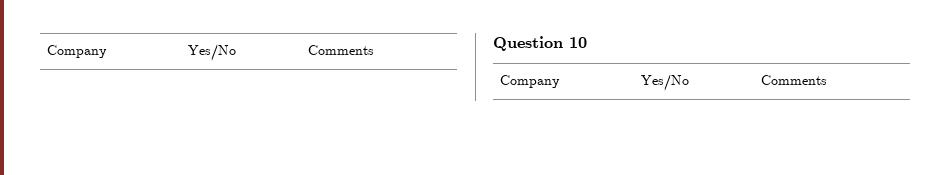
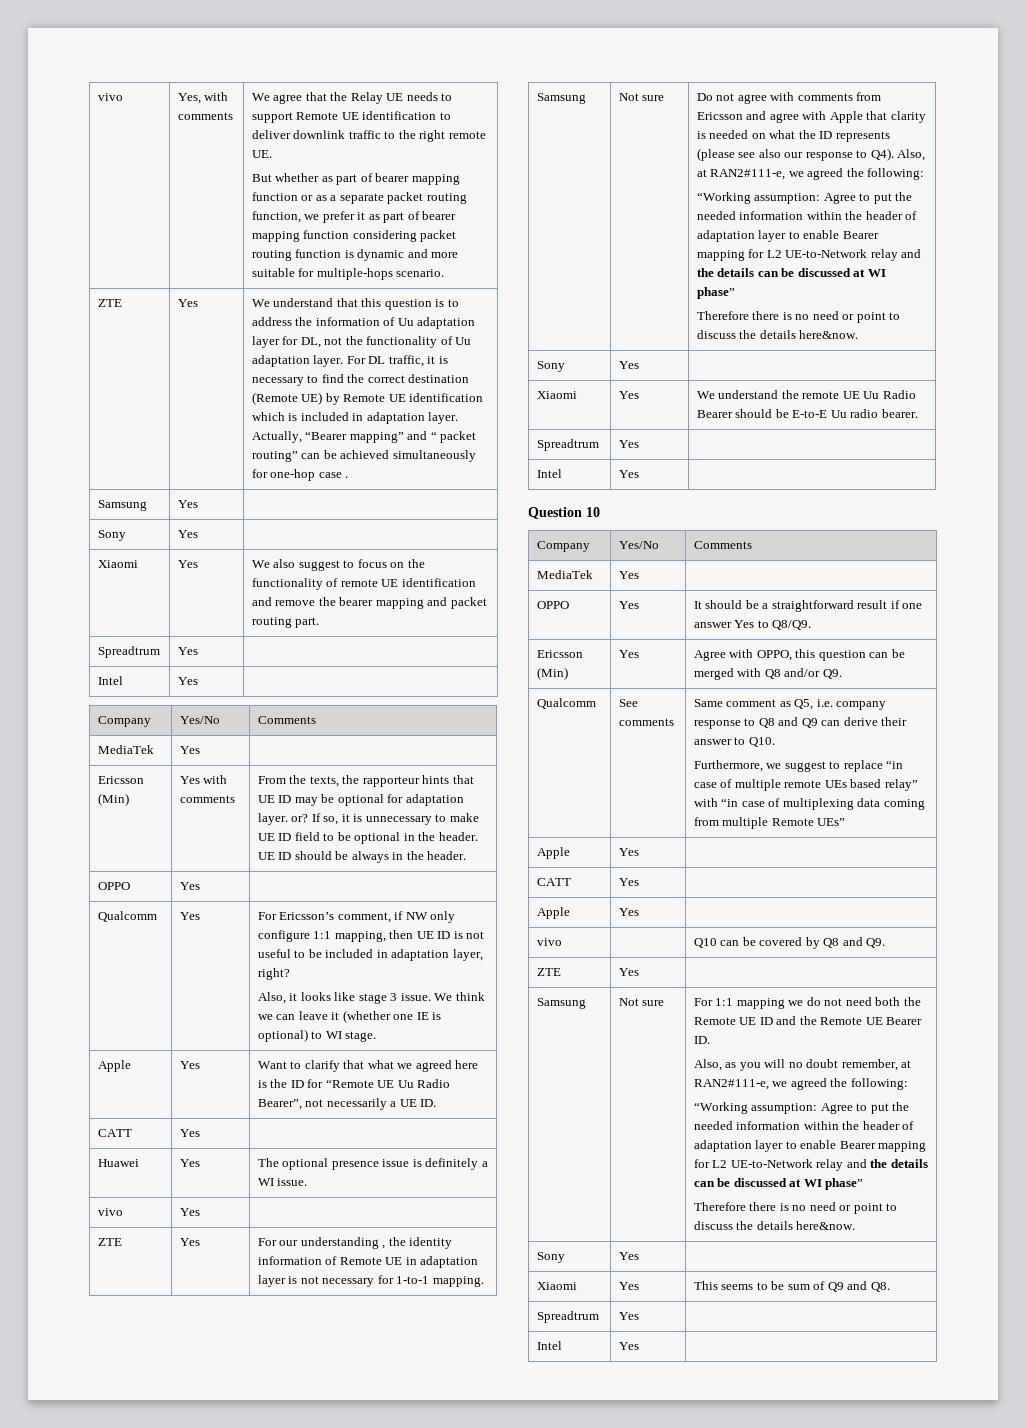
[46,45,107,58] [187,44,236,61] [307,45,374,55] Company | Yes/No | Comments -> [97,93,123,101] [177,92,229,104] [177,112,233,120] [251,92,453,104] [251,111,451,123] [251,130,486,142] [251,150,272,158] [251,173,460,185] [251,192,467,204] [251,211,457,223] [251,230,457,242] [251,249,459,261] [251,268,445,280] [97,299,122,307] [177,299,198,307] [251,298,459,310] [251,317,476,329] [251,336,472,348] [251,355,448,367] [251,374,470,386] [251,392,484,405] [251,412,459,424] [251,431,477,443] [251,450,476,462] [251,469,349,481] [97,500,147,511] [177,500,198,508] [97,530,126,541] [177,530,198,538] [97,560,138,568] [177,560,198,568] [251,559,425,571] [251,578,476,590] [251,597,487,609] [251,617,320,628] [97,646,160,658] [177,647,198,655] [97,676,123,685] [177,677,198,685] [97,716,151,727] [179,716,220,724] [257,716,316,724] [97,745,154,754] [179,746,200,754] [97,776,144,784] [97,793,129,806] [179,775,228,784] [179,795,235,803] [257,775,474,787] [257,794,464,806] [257,813,479,825] [257,832,478,844] [257,851,467,863] [97,882,130,890] [179,882,200,890] [97,911,157,922] [179,912,200,920] [257,911,456,923] [257,930,485,942] [257,949,483,961] [257,968,290,980] [257,992,485,1004] [257,1010,442,1023] [257,1029,377,1042] [97,1060,131,1072] [179,1061,200,1069] [257,1060,479,1072] [257,1079,451,1088] [257,1098,437,1110] [97,1129,132,1137] [179,1129,200,1137] [97,1159,139,1167] [179,1159,200,1167] [257,1158,488,1170] [257,1178,308,1186] [97,1208,123,1216] [179,1208,200,1216] [97,1238,122,1246] [179,1238,200,1246] [257,1237,453,1249] [257,1256,479,1268] [257,1275,484,1287] [536,93,586,104] [618,93,665,101] [696,92,882,104] [696,111,926,123] [696,130,890,142] [696,148,926,161] [696,168,925,180] [696,192,913,204] [696,211,918,220] [696,230,879,242] [696,249,922,261] [696,268,886,277] [696,287,735,299] [696,311,901,323] [696,330,859,339] [536,361,565,372] [618,361,639,369] [536,391,577,399] [618,391,639,399] [696,390,916,399] [696,409,918,418] [536,439,599,451] [618,440,639,448] [536,469,562,478] [618,470,639,478] vivo | Yes, with comments | We agree that the Relay UE needs to support Remote UE identification to deliver downlink traffic to the right remote UE. // But whether as part of bearer mapping function or as a separate packet routing function, we prefer it as part of bearer mapping function considering packet routing function is dynamic and more suitable for multiple-hops scenario. // ZTE | Yes | We understand that this question is to address the information of Uu adaptation layer for DL, not the functionality of Uu adaptation layer. For DL traffic, it is necessary to find the correct destination (Remote UE) by Remote UE identification which is included in adaptation layer. Actually, “Bearer mapping” and “ packet routing” can be achieved simultaneously for one-hop case . // Samsung | Yes | // Sony | Yes | // Xiaomi | Yes | We also suggest to focus on the functionality of remote UE identification and remove the bearer mapping and packet routing part. // Spreadtrum | Yes | // Intel | Yes | // Company | Yes/No | Comments // MediaTek | Yes | // Ericsson (Min) | Yes with comments | From the texts, the rapporteur hints that UE ID may be optional for adaptation layer. or? If so, it is unnecessary to make UE ID field to be optional in the header. UE ID should be always in the header. // OPPO | Yes | // Qualcomm | Yes | For Ericsson’s comment, if NW only configure 1:1 mapping, then UE ID is not useful to be included in adaptation layer, right? // Also, it looks like stage 3 issue. We think we can leave it (whether one IE is optional) to WI stage. // Apple | Yes | Want to clarify that what we agreed here is the ID for “Remote UE Uu Radio Bearer”, not necessarily a UE ID. // CATT | Yes | // Huawei | Yes | The optional presence issue is definitely a WI issue. // vivo | Yes | // ZTE | Yes | For our understanding , the identity information of Remote UE in adaptation layer is not necessary for 1-to-1 mapping. // Samsung | Not sure | Do not agree with comments from Ericsson and agree with Apple that clarity is needed on what the ID represents (please see also our response to Q4). Also, at RAN2#111-e, we agreed the following: // “Working assumption: Agree to put the needed information within the header of adaptation layer to enable Bearer mapping for L2 UE-to-Network relay and the details can be discussed at WI phase” // Therefore there is no need or point to discuss the details here&now. // Sony | Yes | // Xiaomi | Yes | We understand the remote UE Uu Radio Bearer should be E-to-E Uu radio bearer. // Spreadtrum | Yes | // Intel | Yes |
(827, 80) none -> [536,570,593,579] [618,571,639,579] [536,601,569,609] [618,601,639,609] [693,600,923,612] [693,620,812,630] [536,650,583,658] [536,667,568,680] [618,650,639,658] [693,649,905,661] [693,668,842,680] [536,698,596,709] [618,699,638,707] [618,718,674,726] [693,699,887,710] [693,717,908,729] [693,737,775,747] [693,760,904,772] [693,779,918,791] [693,798,925,810] [693,817,846,829] [536,847,570,859] [618,848,639,856] [536,878,571,886] [618,878,639,886] [536,907,570,919] [618,908,639,916] [536,938,562,946] [693,937,886,949] [536,968,561,976] [618,968,639,976] [536,998,586,1009] [618,998,665,1006] [693,997,921,1009] [693,1016,923,1025] [693,1036,710,1044] [693,1059,912,1071] [693,1078,908,1090] [693,1102,910,1114] [693,1121,915,1130] [693,1140,927,1152] [693,1159,928,1171] [693,1178,864,1190] [693,1202,898,1214] [693,1221,856,1230] [536,1252,565,1263] [618,1252,639,1260] [536,1282,577,1290] [618,1282,639,1290] [693,1281,890,1292] [536,1311,599,1323] [618,1312,639,1320] [536,1341,562,1350] [618,1342,639,1350] // MediaTek | Yes | // OPPO | Yes | It should be a straightforward result if one answer Yes to Q8/Q9. // Ericsson (Min) | Yes | Agree with OPPO, this question can be merged with Q8 and/or Q9. // Qualcomm | See comments | Same comment as Q5, i.e. company response to Q8 and Q9 can derive their answer to Q10. // Furthermore, we suggest to replace “in case of multiple remote UEs based relay” with “in case of multiplexing data coming from multiple Remote UEs” // Apple | Yes | // CATT | Yes | // Apple | Yes | // vivo | | Q10 can be covered by Q8 and Q9. // ZTE | Yes | // Samsung | Not sure | For 1:1 mapping we do not need both the Remote UE ID and the Remote UE Bearer ID. // Also, as you will no doubt remember, at RAN2#111-e, we agreed the following: // “Working assumption: Agree to put the needed information within the header of adaptation layer to enable Bearer mapping for L2 UE-to-Network relay and the details can be discussed at WI phase” // Therefore there is no need or point to discuss the details here&now. // Sony | Yes | // Xiaomi | Yes | This seems to be sum of Q9 and Q8. // Spreadtrum | Yes | // Intel | Yes |

